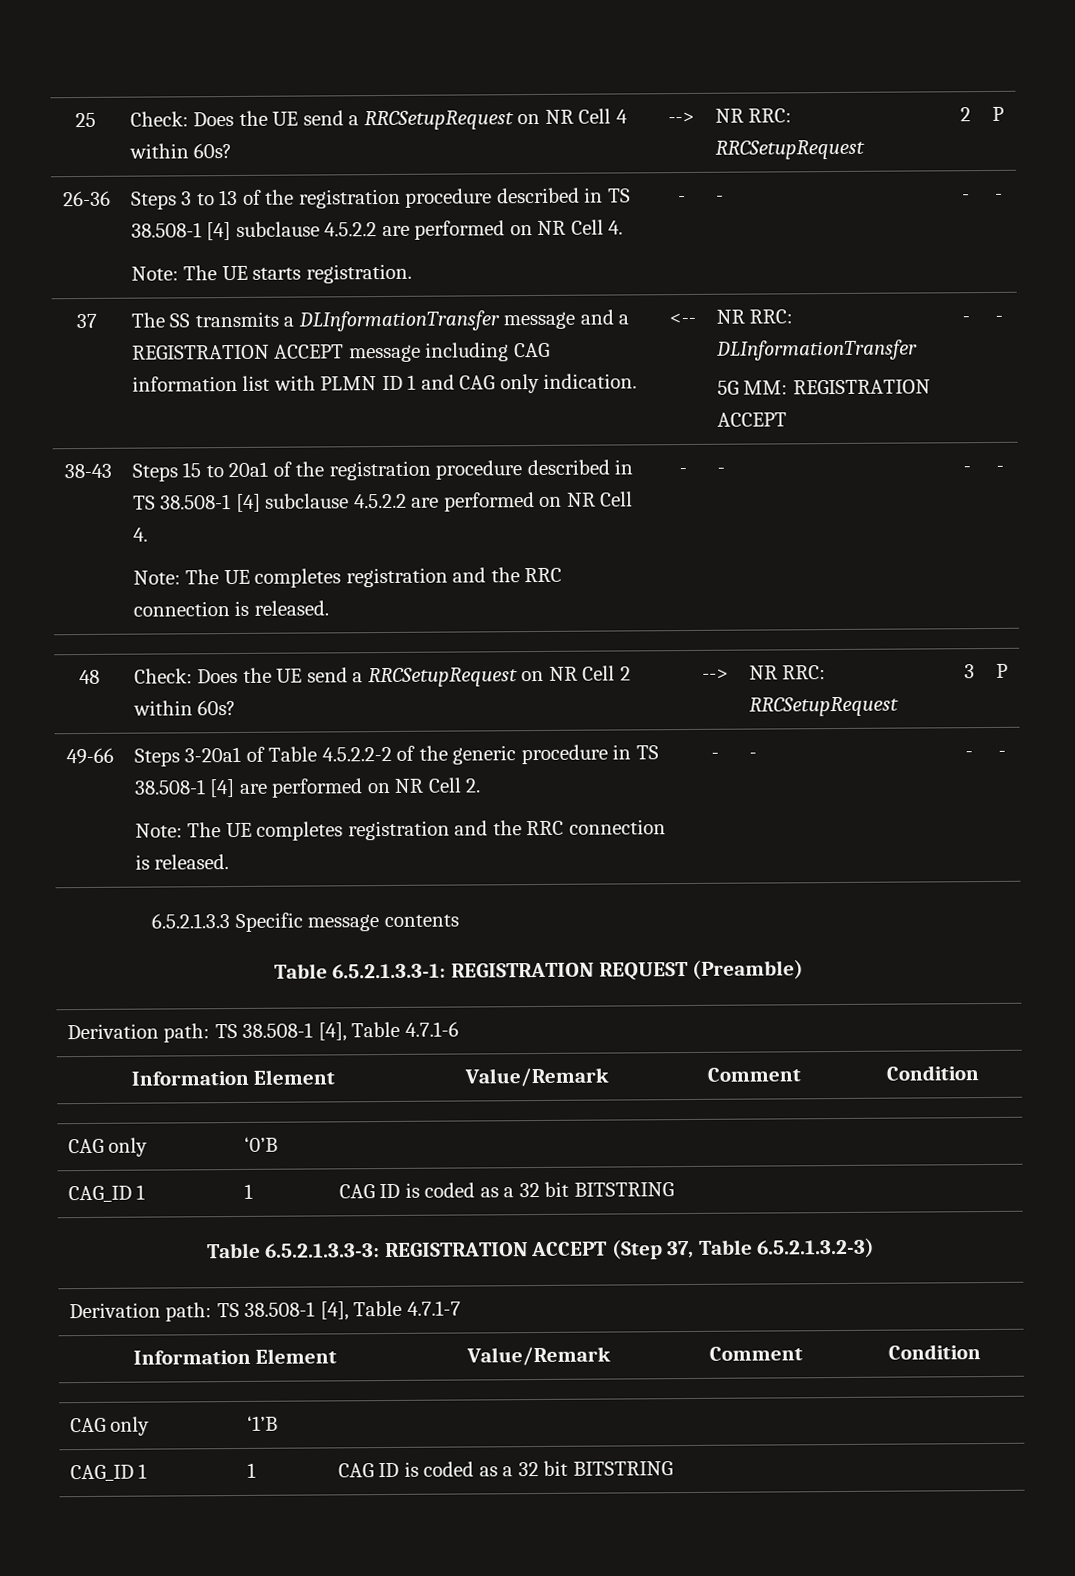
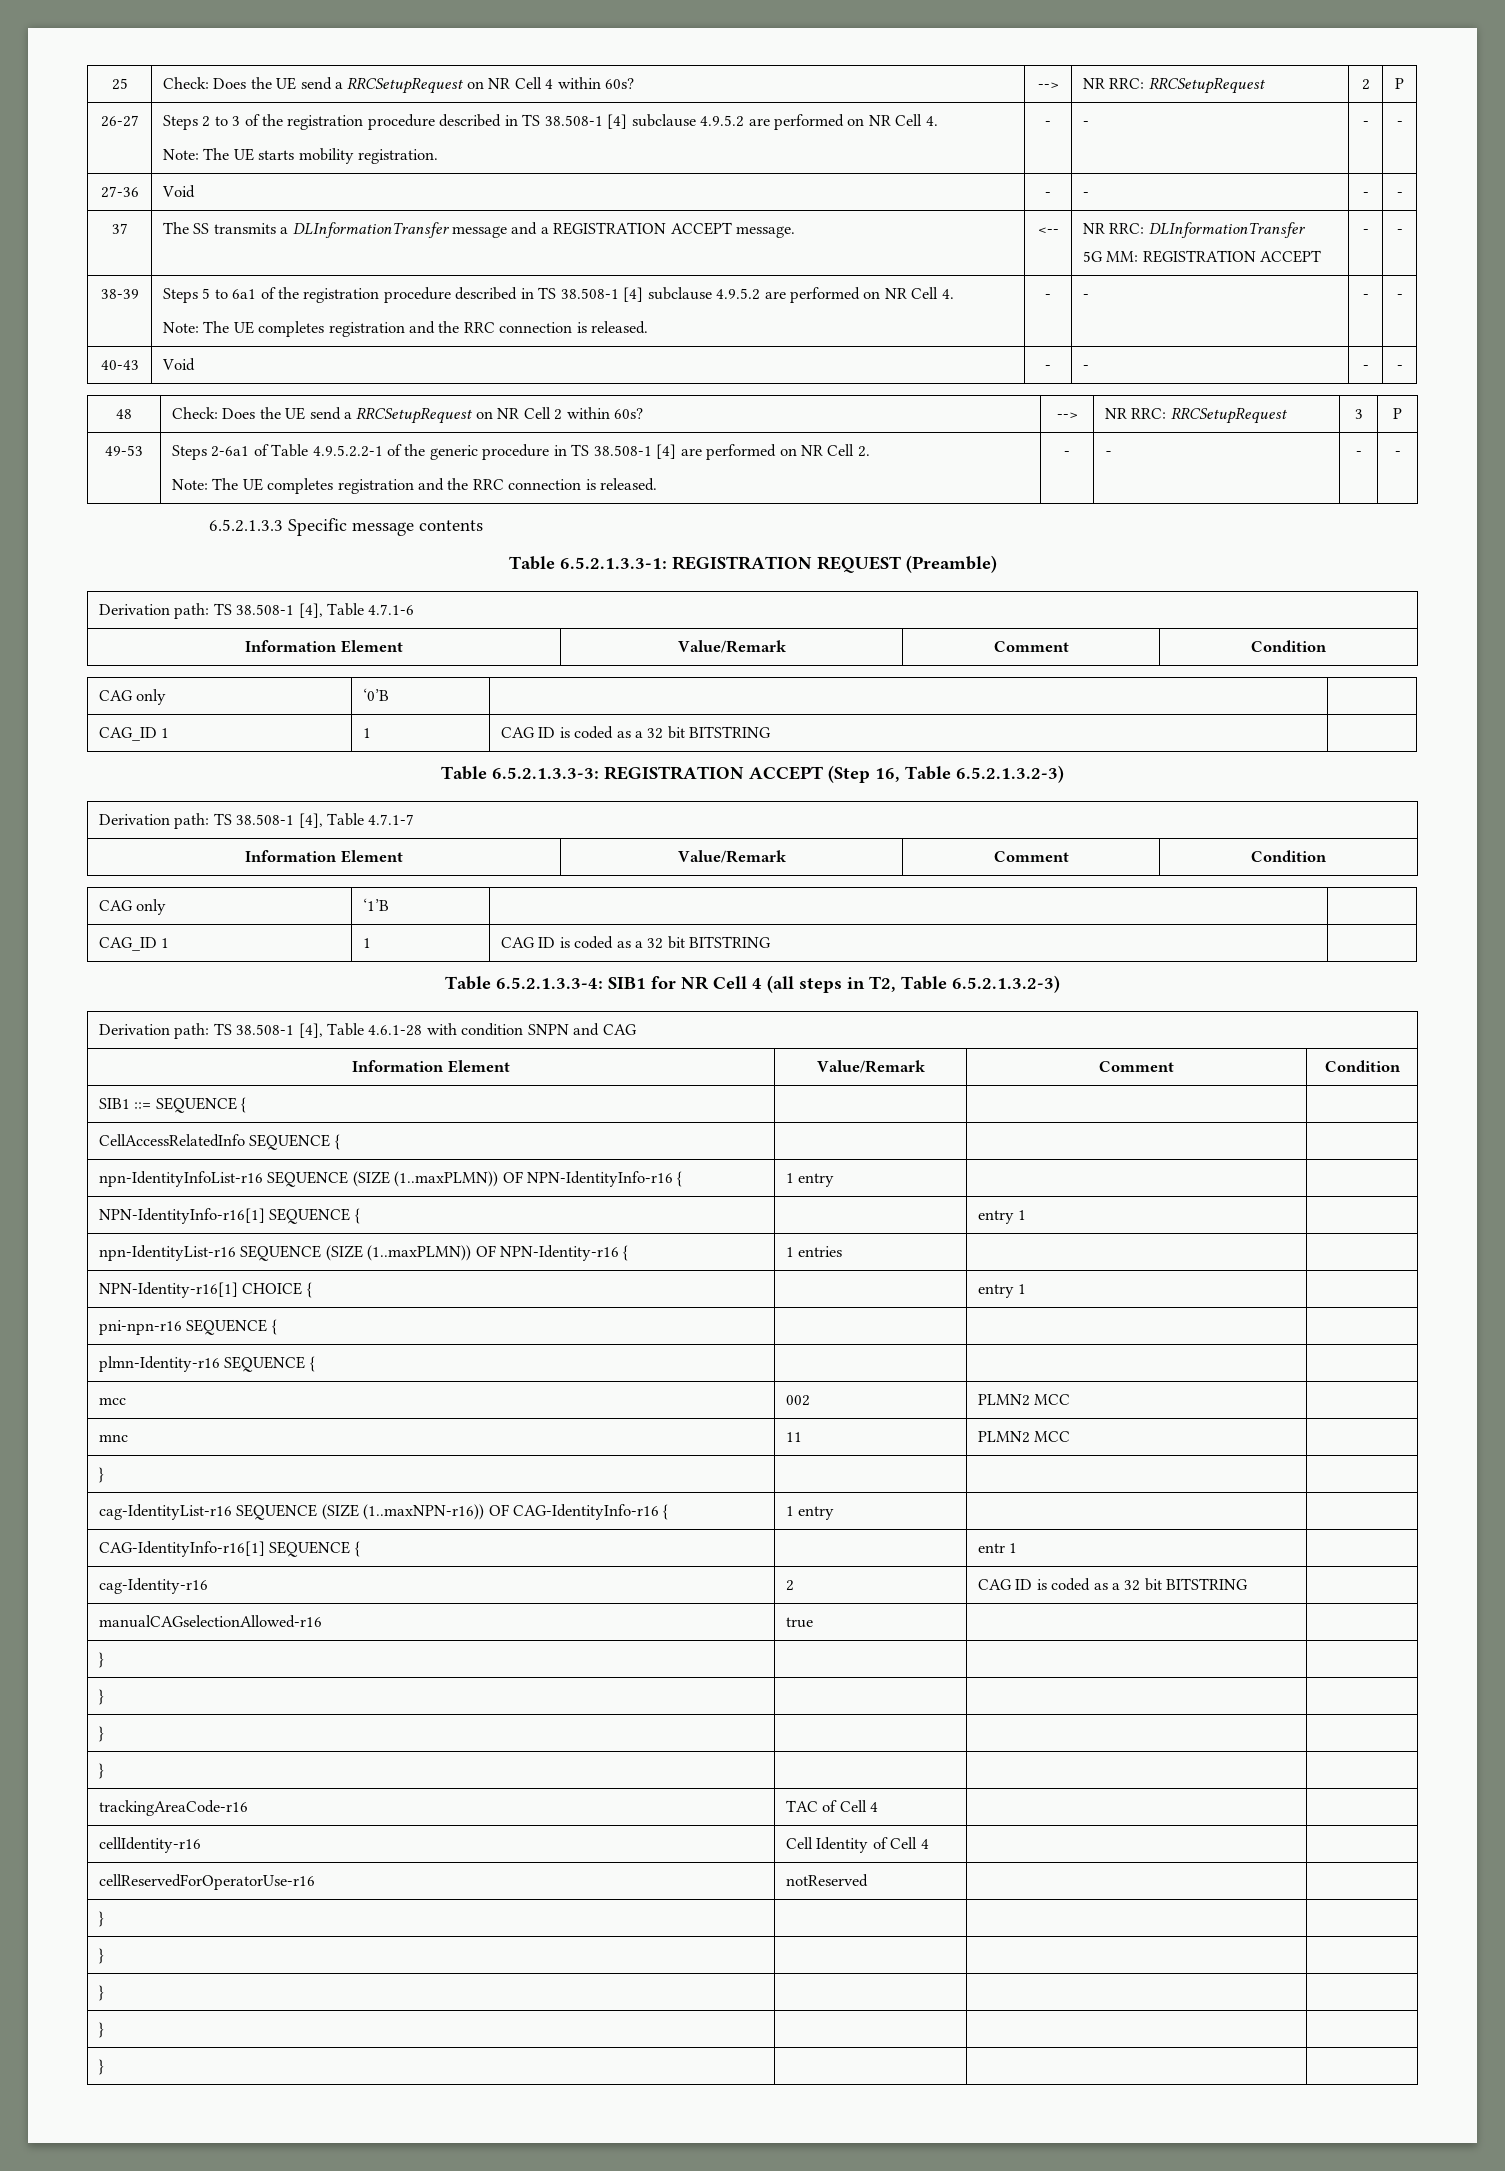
[62,190,111,207] [130,189,239,210] 26-36 | Steps 3 to 13 -> [100,115,139,127] [162,115,241,130] 26-27 | Steps 2 to 3
[324,222,378,237] 4.5.2.2 -> [700,115,745,127] 4.9.5.2
(302, 273) none -> [298,148,354,164] mobility
(1003, 196) none -> [100,186,139,198] [161,185,195,198] [1045,192,1051,197] [1082,192,1089,197] [1362,192,1369,197] [1396,192,1403,197] // 27-36 | Void | - | - | - | -
[348,342,550,363] [131,373,638,394] message including CAG information list with PLMN ID 1 and CAG only indication. -> [736,226,796,238] message.
[63,463,112,479] [131,461,269,482] 38-43 | Steps 15 to 20a1 -> [100,289,139,299] [162,288,257,303] 38-39 | Steps 5 to 6a1
[353,493,407,509] 4.5.2.2 -> [716,288,761,300] 4.9.5.2
(1004, 468) none -> [100,360,139,370] [161,358,195,371] [1045,365,1051,370] [1082,365,1089,370] [1362,365,1369,370] [1396,365,1403,370] // 40-43 | Void | - | - | - | -
[65,747,114,765] [133,746,242,767] 49-66 | Steps 3-20a1 -> [105,445,143,456] [171,445,250,460] 49-53 | Steps 2-6a1
[321,746,392,762] 4.5.2.2-2 -> [312,445,383,457] 4.9.5.2.2-1
[667,1240,695,1259] 37, -> [875,768,900,782] 16,
(673, 1468) none -> [445,975,1060,993] [98,1023,636,1039] [352,1060,510,1073] [816,1060,925,1073] [1099,1061,1174,1072] [1324,1060,1401,1072] [98,1097,247,1113] [98,1134,340,1150] [98,1171,683,1187] [785,1173,835,1187] [98,1208,360,1224] [977,1210,1027,1224] [98,1245,629,1261] [785,1246,843,1257] [98,1282,312,1298] [977,1284,1027,1298] [98,1319,277,1335] [98,1356,315,1372] [98,1397,126,1405] [785,1395,810,1406] [977,1394,1071,1406] [98,1434,128,1442] [785,1432,802,1442] [977,1431,1071,1443] [98,1467,104,1483] [98,1504,669,1520] [785,1506,835,1520] [98,1541,360,1557] [977,1543,1018,1553] [98,1578,208,1594] [785,1580,794,1591] [977,1578,1248,1591] [98,1615,322,1628] [785,1617,813,1628] [98,1652,104,1668] [98,1689,104,1705] [98,1726,104,1742] [98,1763,104,1779] [98,1800,248,1816] [785,1800,879,1812] [98,1837,201,1853] [785,1837,929,1853] [98,1874,315,1890] [785,1874,868,1887] [98,1911,104,1927] [98,1948,104,1964] [98,1985,104,2001] [98,2022,104,2038] [98,2059,104,2075] // Table 6.5.2.1.3.3-4: SIB1 for NR Cell 4 (all steps in T2, Table 6.5.2.1.3.2-3) // Derivation path: TS 38.508-1 [4], Table 4.6.1-28 with condition SNPN and CAG // Information Element | Value/Remark | Comment | Condition // SIB1 ::= SEQUENCE { | | | // CellAccessRelatedInfo SEQUENCE { | | | // npn-IdentityInfoList-r16 SEQUENCE (SIZE (1..maxPLMN)) OF NPN-IdentityInfo-r16 { | 1 entry | | // NPN-IdentityInfo-r16[1] SEQUENCE { | | entry 1 | // npn-IdentityList-r16 SEQUENCE (SIZE (1..maxPLMN)) OF NPN-Identity-r16 { | 1 entries | | // NPN-Identity-r16[1] CHOICE { | | entry 1 | // pni-npn-r16 SEQUENCE { | | | // plmn-Identity-r16 SEQUENCE { | | | // mcc | 002 | PLMN2 MCC | // mnc | 11 | PLMN2 MCC | // } | | | // cag-IdentityList-r16 SEQUENCE (SIZE (1..maxNPN-r16)) OF CAG-IdentityInfo-r16 { | 1 entry | | // CAG-IdentityInfo-r16[1] SEQUENCE { | | entr 1 | // cag-Identity-r16 | 2 | CAG ID is coded as a 32 bit BITSTRING | // manualCAGselectionAllowed-r16 | true | | // } | | | // } | | | // } | | | // } | | | // trackingAreaCode-r16 | TAC of Cell 4 | | // cellIdentity-r16 | Cell Identity of Cell 4 | | // cellReservedForOperatorUse-r16 | notReserved | | // } | | | // } | | | // } | | | // } | | | // } | | |

